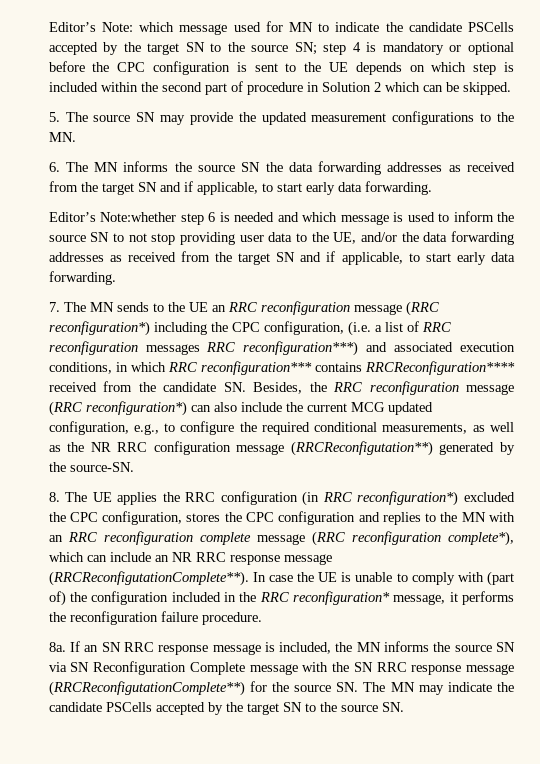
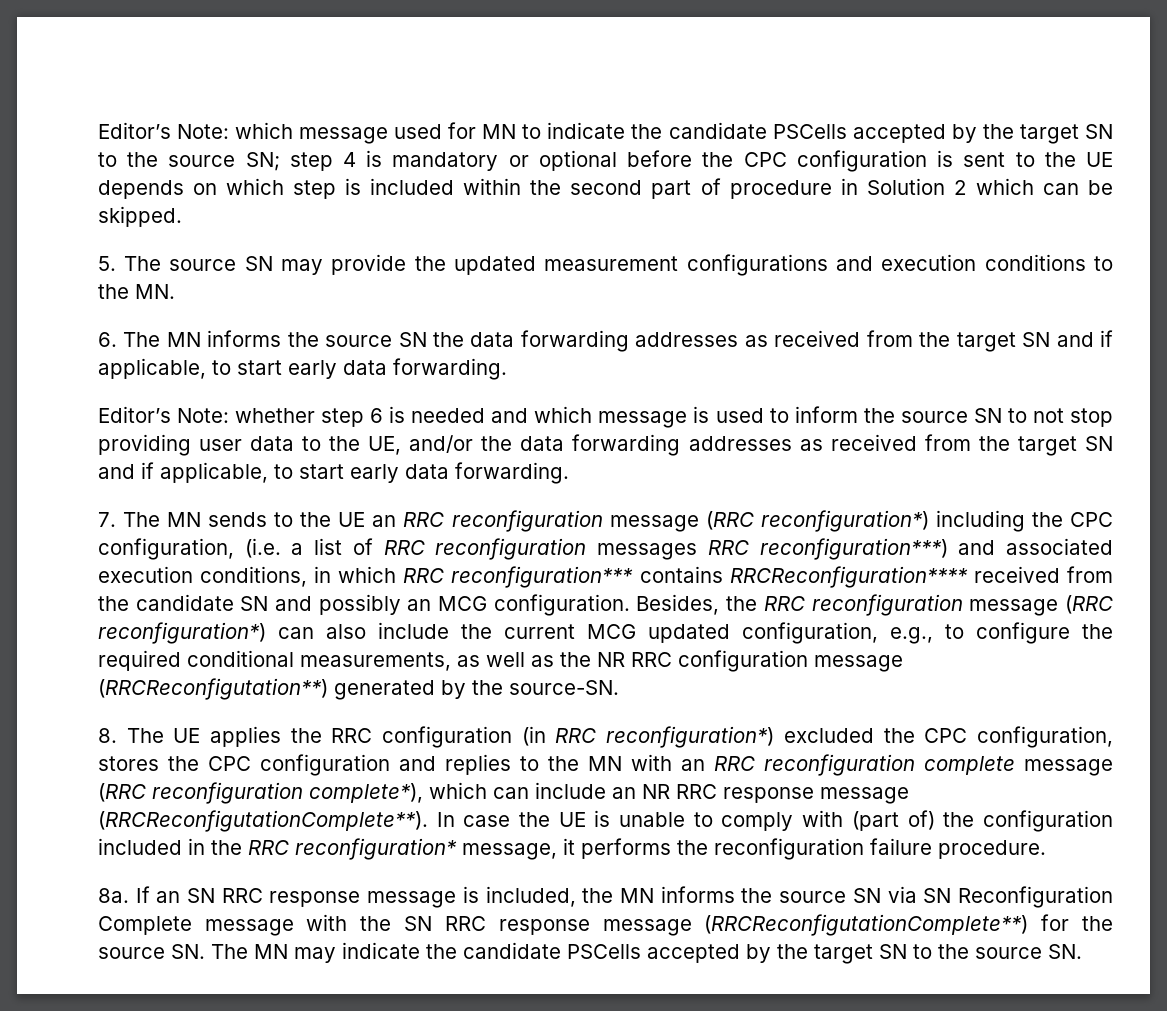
(475, 118) none -> [836,254,1086,271] and execution conditions
[100,212,177,222] Note:whether -> [176,408,315,423] Note: whether
[223,382,246,392] SN. -> [240,594,630,616] SN and possibly an MCG configuration.

